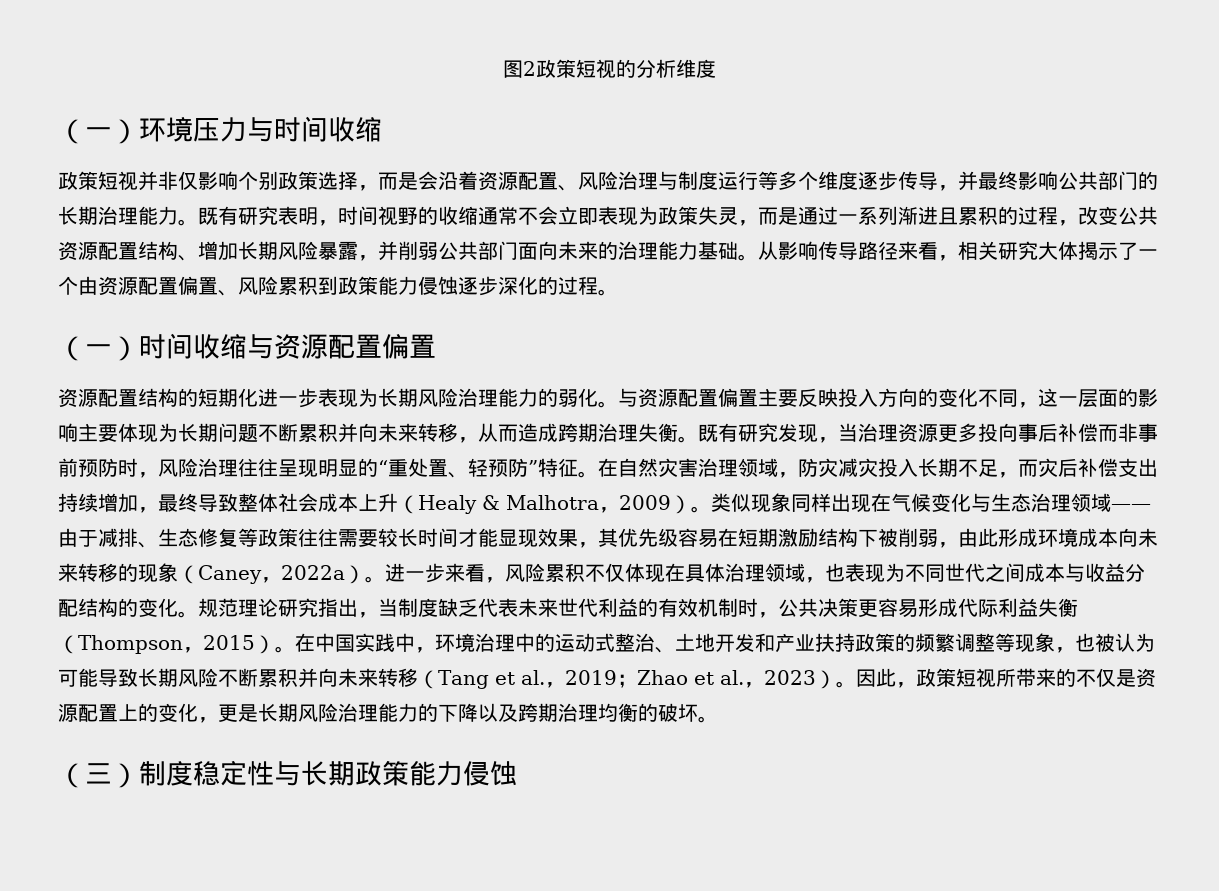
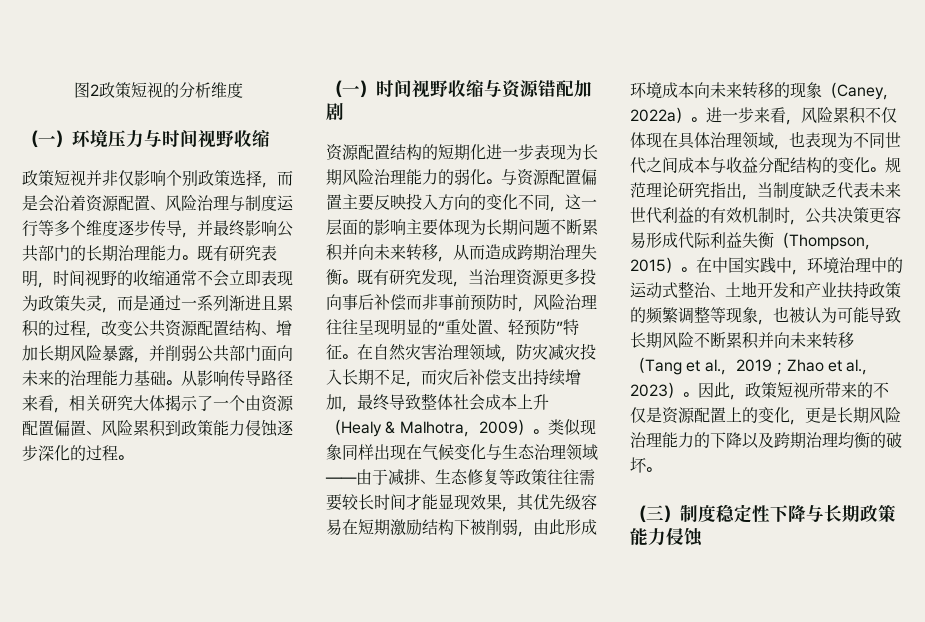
(328, 129) none -> [198,130,234,148] 视野
(193, 346) none -> [412,80,448,98] 视野
[328,334,436,359] 配置偏置 -> [538,80,592,97] [326,103,344,120] 错配加剧
(274, 773) none -> [770,505,806,522] 下降

